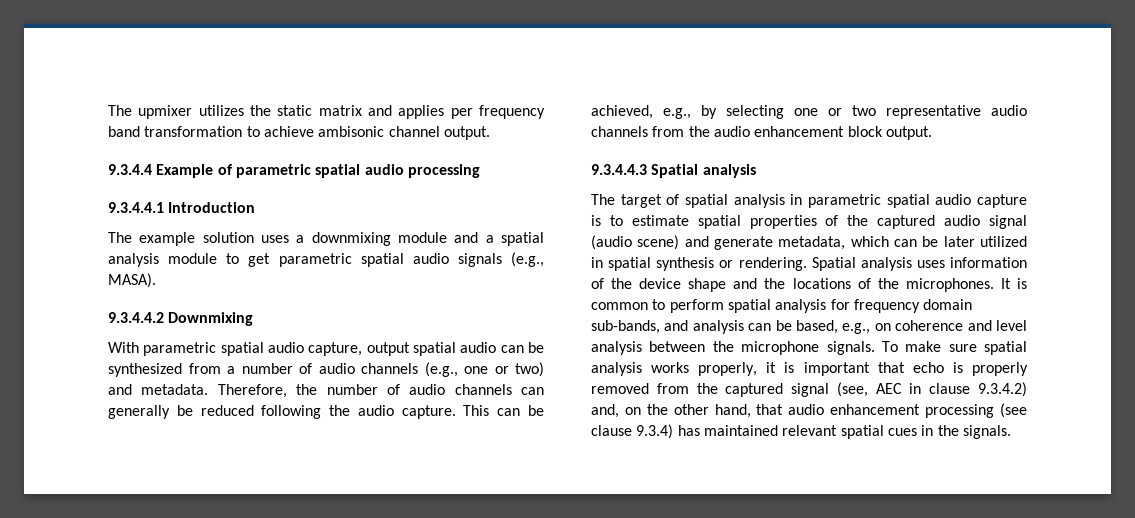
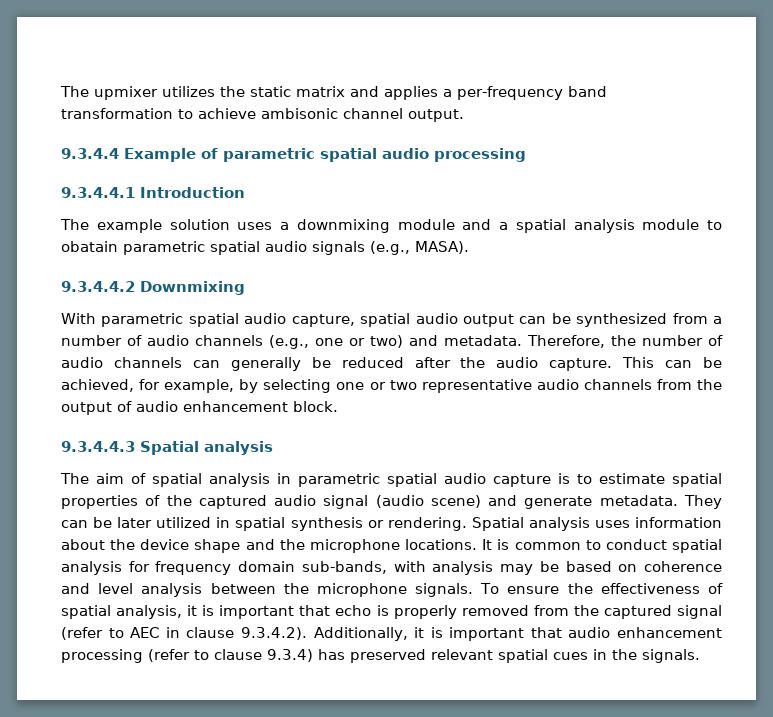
[450,105,545,119] per frequency -> [443,86,563,100] a per-frequency
[248,253,271,267] get -> [61,241,118,252] obatain
[366,342,497,356] output spatial audio -> [360,313,514,327] spatial audio output
[261,405,322,419] following -> [414,357,451,368] after
[663,108,691,119] e.g., -> [139,379,235,393] for example,
[713,126,932,140] audio enhancement block output. -> [61,401,338,415] output of audio enhancement block.
[620,194,662,208] target -> [96,473,124,484] aim
[778,236,889,250] metadata, which -> [599,495,722,509] metadata. They
[591,278,604,289] of -> [61,539,105,550] about
[792,278,994,292] locations of the microphones. -> [309,539,478,553] microphone locations.
[669,299,724,313] perform -> [605,539,667,550] conduct
[664,320,871,334] and analysis can be based, e.g., -> [393,561,612,575] with analysis may be based
[905,341,1027,355] [591,362,758,376] make sure spatial analysis works properly, -> [507,583,723,594] [61,605,183,619] ensure the effectiveness of spatial analysis,
[836,382,868,397] (see, -> [61,627,124,640] (refer to
[978,382,1027,397] [591,404,751,418] 9.3.4.2) and, on the other hand, -> [240,627,525,641] 9.3.4.2). Additionally, it is important
[1000,403,1027,418] (see -> [148,649,209,662] (refer to
[703,425,778,436] maintained -> [350,649,426,663] preserved

